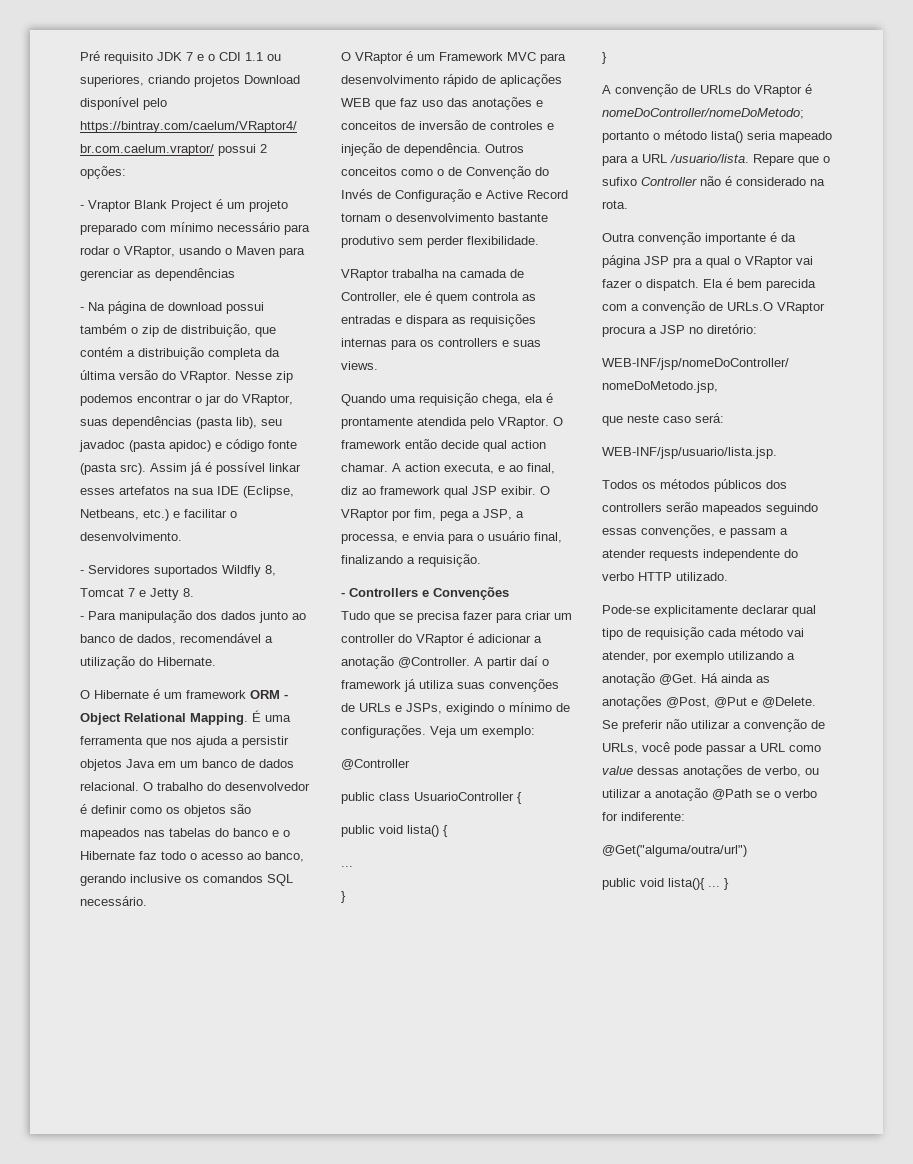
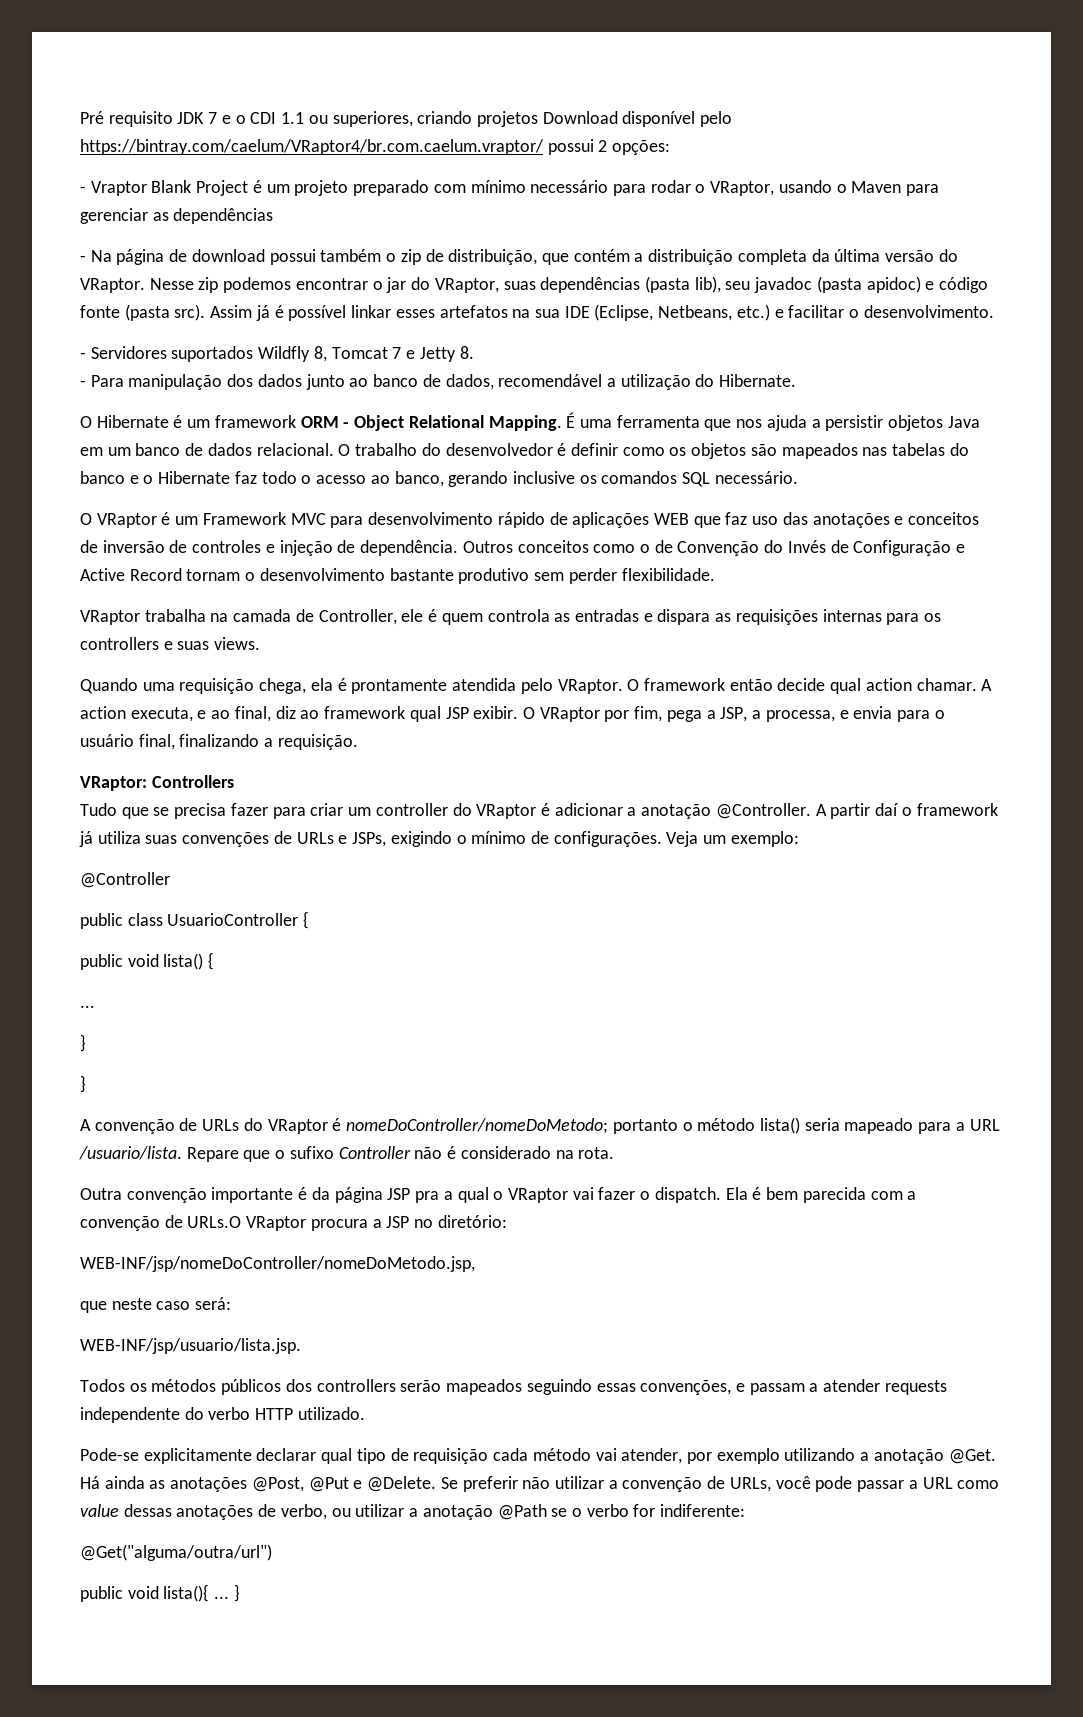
[341,592,345,597] - -> [80,776,147,791] VRaptor:
[422,587,509,600] e Convenções -> (234, 781) none

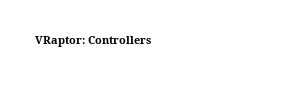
[80,111,733,127] [80,139,671,155] [80,180,940,196] [80,208,274,224] [80,249,958,265] [80,276,989,293] [80,304,994,321] [80,346,474,362] [80,374,797,390] [80,412,980,431] [80,443,969,459] [80,471,798,487] [80,512,980,528] [80,540,966,556] [80,568,715,584] [80,609,942,625] [80,637,261,650] [80,678,993,694] [80,706,945,722] [80,734,358,750] [80,775,234,791] [80,803,998,819] [79,831,799,847] [80,872,170,888] [80,911,310,929] [80,952,215,970] [80,1005,95,1008] [80,1034,86,1052] [80,1075,86,1093] [80,1117,1000,1134] [79,1146,615,1162] [80,1187,917,1203] [80,1215,507,1231] [80,1256,475,1272] [80,1297,232,1313] [80,1338,301,1354] [80,1379,947,1395] [80,1407,365,1423] [80,1448,996,1464] [80,1476,1000,1492] [80,1504,746,1520] [80,1544,272,1561] [80,1584,240,1602] Pré requisito JDK 7 e o CDI 1.1 ou superiores, criando projetos Download disponível pelo https://bintray.com/caelum/VRaptor4/br.com.caelum.vraptor/ possui 2 opções: // - Vraptor Blank Project é um projeto preparado com mínimo necessário para rodar o VRaptor, usando o Maven para gerenciar as dependências // - Na página de download possui também o zip de distribuição, que contém a distribuição completa da última versão do VRaptor. Nesse zip podemos encontrar o jar do VRaptor, suas dependências (pasta lib), seu javadoc (pasta apidoc) e código fonte (pasta src). Assim já é possível linkar esses artefatos na sua IDE (Eclipse, Netbeans, etc.) e facilitar o desenvolvimento. // - Servidores suportados Wildfly 8, Tomcat 7 e Jetty 8. // - Para manipulação dos dados junto ao banco de dados, recomendável a utilização do Hibernate. // O Hibernate é um framework ORM - Object Relational Mapping. É uma ferramenta que nos ajuda a persistir objetos Java em um banco de dados relacional. O trabalho do desenvolvedor é definir como os objetos são mapeados nas tabelas do banco e o Hibernate faz todo o acesso ao banco, gerando inclusive os comandos SQL necessário. // O VRaptor é um Framework MVC para desenvolvimento rápido de aplicações WEB que faz uso das anotações e conceitos de inversão de controles e injeção de dependência. Outros conceitos como o de Convenção do Invés de Configuração e Active Record tornam o desenvolvimento bastante produtivo sem perder flexibilidade. // VRaptor trabalha na camada de Controller, ele é quem controla as entradas e dispara as requisições internas para os controllers e suas views. // Quando uma requisição chega, ela é prontamente atendida pelo VRaptor. O framework então decide qual action chamar. A action executa, e ao final, diz ao framework qual JSP exibir. O VRaptor por fim, pega a JSP, a processa, e envia para o usuário final, finalizando a requisição. // VRaptor: Controllers // Tudo que se precisa fazer para criar um controller do VRaptor é adicionar a anotação @Controller. A partir daí o framework já utiliza suas convenções de URLs e JSPs, exigindo o mínimo de configurações. Veja um exemplo: // @Controller // public class UsuarioController { // public void lista() { // ... // } // } // A convenção de URLs do VRaptor é nomeDoController/nomeDoMetodo; portanto o método lista() seria mapeado para a URL /usuario/lista. Repare que o sufixo Controller não é considerado na rota. // Outra convenção importante é da página JSP pra a qual o VRaptor vai fazer o dispatch. Ela é bem parecida com a convenção de URLs.O VRaptor procura a JSP no diretório: // WEB-INF/jsp/nomeDoController/nomeDoMetodo.jsp, // que neste caso será: // WEB-INF/jsp/usuario/lista.jsp. // Todos os métodos públicos dos controllers serão mapeados seguindo essas convenções, e passam a atender requests independente do verbo HTTP utilizado. // Pode-se explicitamente declarar qual tipo de requisição cada método vai atender, por exemplo utilizando a anotação @Get. Há ainda as anotações @Post, @Put e @Delete. Se preferir não utilizar a convenção de URLs, você pode passar a URL como value dessas anotações de verbo, ou utilizar a anotação @Path se o verbo for indiferente: // @Get("alguma/outra/url") // public void lista(){ ... } -> [35,36,151,47] VRaptor: Controllers

